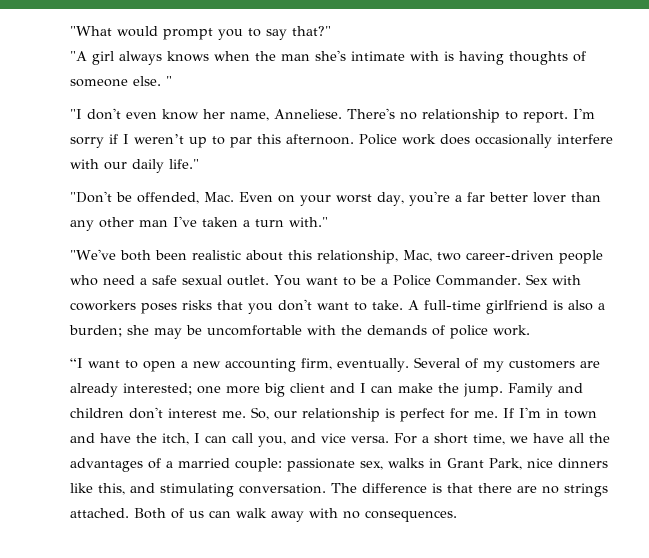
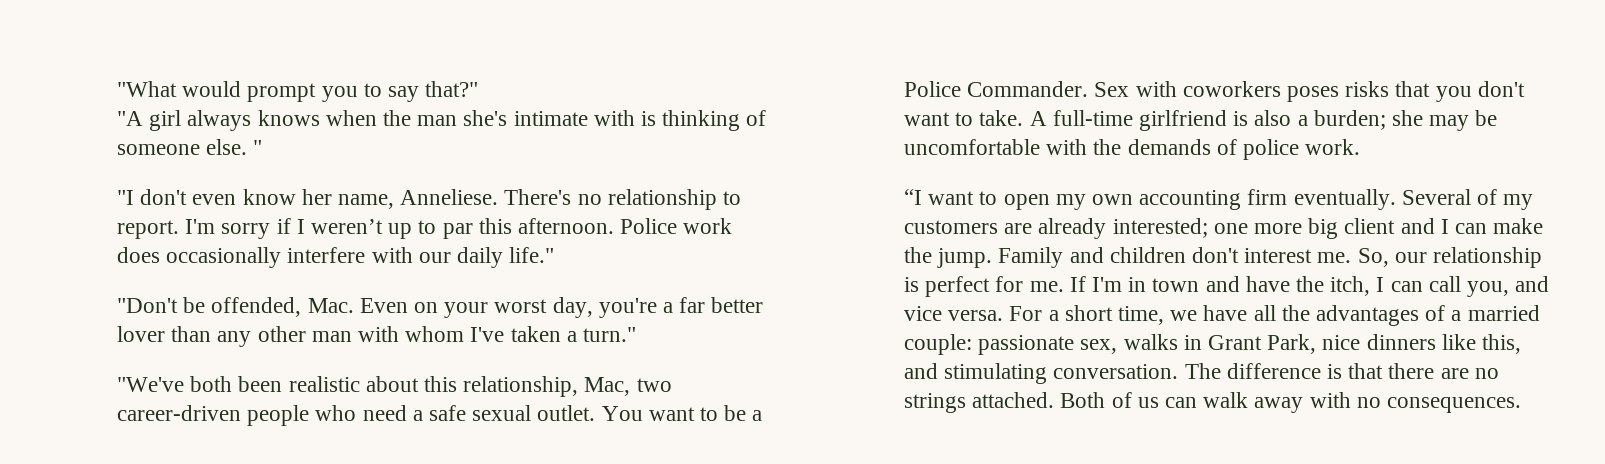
[458,51,568,65] having thoughts -> [662,110,741,131] thinking
(168, 223) none -> [357,326,465,342] with whom
[254,217,328,227] turn with." -> [583,327,637,342] turn."
[180,358,332,372] a new accounting firm, -> [1055,189,1288,210] my own accounting firm

